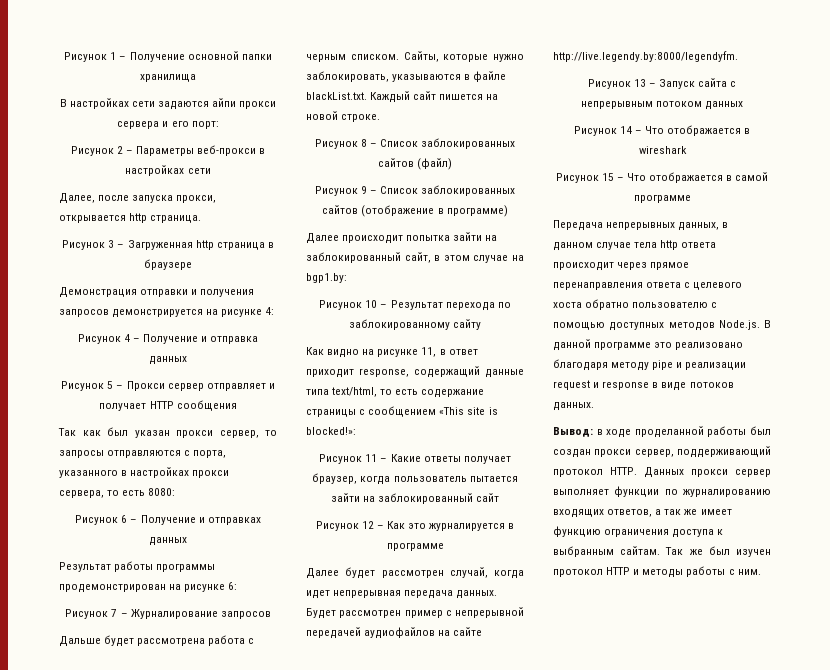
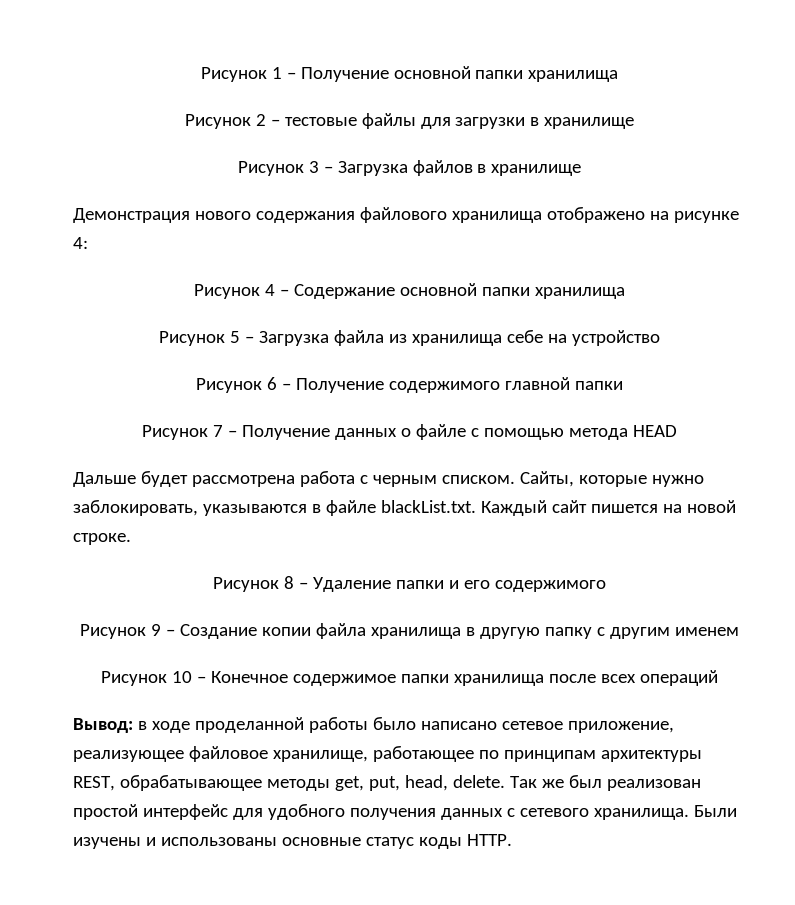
[59,98,277,110] [117,121,219,129] [70,145,266,156] [125,165,211,176] [59,193,217,204] [59,213,202,223] [62,240,274,250] [144,259,192,270] [59,287,255,298] [59,309,204,318] В настройках сети задаются айпи прокси сервера и его порт: // Рисунок 2 – Параметры веб-прокси в настройках сети // Далее, после запуска прокси, открывается http страница. // Рисунок 3 – Загруженная http страница в браузере // Демонстрация отправки и получения запросов демонстрируется -> [184,113,635,129] [237,160,582,176] [73,207,645,223] Рисунок 2 – тестовые файлы для загрузки в хранилище // Рисунок 3 – Загрузка файлов в хранилище // Демонстрация нового содержания файлового хранилища отображено
[143,334,259,344] [149,356,187,365] Получение и отправка данных -> [294,283,625,299] Содержание основной папки хранилища
[126,381,275,391] [99,400,237,411] [58,427,277,438] [59,450,227,458] [59,467,230,478] [59,488,176,498] [75,515,261,525] [149,537,187,546] [59,561,216,572] [59,582,238,593] [65,609,271,619] Прокси сервер отправляет и получает HTTP сообщения // Так как был указан прокси сервер, то запросы отправляются с порта, указанного в настройках прокси сервера, то есть 8080: // Рисунок 6 – Получение и отправках данных // Результат работы программы продемонстрирован на рисунке 6: // Рисунок 7 – Журналирование запросов -> [259,330,660,346] [196,377,623,393] [142,424,677,440] Загрузка файла из хранилища себе на устройство // Рисунок 6 – Получение содержимого главной папки // Рисунок 7 – Получение данных о файле с помощью метода HEAD
[380,138,516,149] [377,158,453,170] [314,185,516,196] [322,205,508,217] [306,232,498,244] [306,252,524,263] [306,273,347,283] [319,300,511,311] [348,319,482,330] [306,347,478,358] [306,366,524,378] [306,387,485,398] [306,406,498,417] [306,427,356,435] [319,454,511,464] [312,473,518,485] [330,493,500,504] [315,521,515,531] [386,543,444,551] [306,567,524,579] [306,590,498,599] [306,607,524,619] [306,627,483,639] [553,51,738,62] [587,78,737,89] [580,101,744,110] [573,125,751,136] [638,146,687,154] [555,172,769,183] [633,195,691,203] [553,220,729,231] [553,240,717,251] [553,262,690,271] [553,282,743,290] [553,299,718,310] [553,320,771,331] [553,339,744,351] [553,359,747,371] [553,380,734,391] [553,402,594,411] Список заблокированных сайтов (файл) // Рисунок 9 – Список заблокированных сайтов (отображение в программе) // Далее происходит попытка зайти на заблокированный сайт, в этом случае на bgp1.by: // Рисунок 10 – Результат перехода по заблокированному сайту // Как видно на рисунке 11, в ответ приходит response, содержащий данные типа text/html, то есть содержание страницы с сообщением «This site is blocked!»: // Рисунок 11 – Какие ответы получает браузер, когда пользователь пытается зайти на заблокированный сайт // Рисунок 12 – Как это журналируется в программе // Далее будет рассмотрен случай, когда идет непрерывная передача данных. Будет рассмотрен пример с непрерывной передачей аудиофайлов на сайте http://live.legendy.by:8000/legendyfm. // Рисунок 13 – Запуск сайта с непрерывным потоком данных // Рисунок 14 – Что отображается в wireshark // Рисунок 15 – Что отображается в самой программе // Передача непрерывных данных, в данном случае тела http ответа происходит через прямое перенаправления ответа с целевого хоста обратно пользователю с помощью доступных методов Node.js. В данной программе это реализовано благодаря методу pipe и реализации request и response в виде потоков данных. -> [313,577,606,592] [80,623,739,639] [101,670,718,686] Удаление папки и его содержимого // Рисунок 9 – Создание копии файла хранилища в другую папку с другим именем // Рисунок 10 – Конечное содержимое папки хранилища после всех операций
[750,426,771,435] [553,446,771,458] [553,467,771,478] [553,486,771,497] [553,509,732,518] [553,526,724,538] [553,546,771,557] [553,566,761,578] был создан прокси сервер, поддерживающий протокол HTTP. Данных прокси сервер выполняет функции по журналированию входящих ответов, а так же имеет функцию ограничения доступа к выбранным сайтам. Так же был изучен протокол HTTP и методы работы с ним. -> [372,717,674,733] [73,746,702,762] [73,775,701,791] [73,804,737,820] [73,834,512,849] было написано сетевое приложение, реализующее файловое хранилище, работающее по принципам архитектуры REST, обрабатывающее методы get, put, head, delete. Так же был реализован простой интерфейс для удобного получения данных с сетевого хранилища. Были изучены и использованы основные статус коды HTTP.

